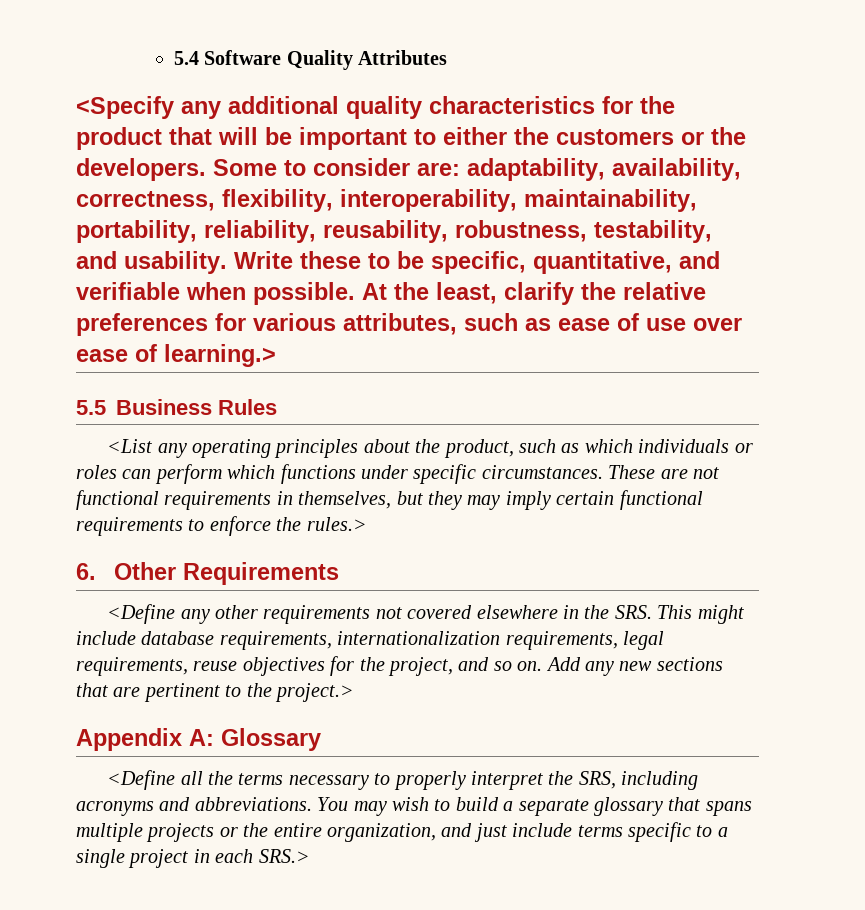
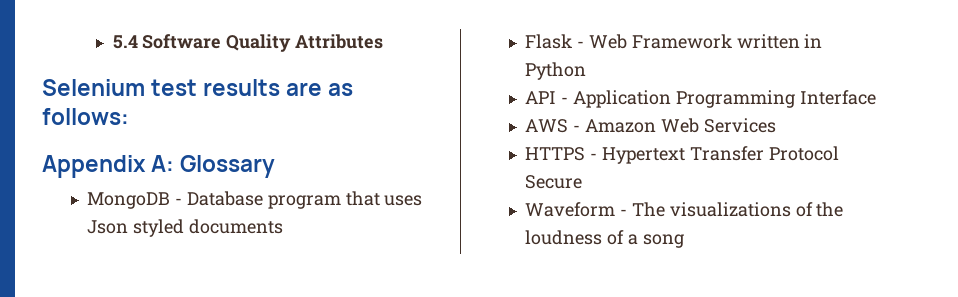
[76,96,675,119] [76,127,746,150] [76,158,741,181] [76,189,697,212] [76,220,712,243] [76,251,720,274] [76,282,706,305] [76,313,742,336] [76,344,276,367] [76,399,277,415] [107,439,753,458] [76,464,719,484] [76,490,703,510] [76,516,367,536] [76,562,340,585] [107,604,744,624] [76,631,664,650] [76,656,723,676] [76,683,354,702] [76,728,321,751] [107,770,699,790] [76,797,752,816] [76,822,728,842] [76,849,310,868] <Specify any additional quality characteristics for the product that will be important to either the customers or the developers. Some to consider are: adaptability, availability, correctness, flexibility, interoperability, maintainability, portability, reliability, reusability, robustness, testability, and usability. Write these to be specific, quantitative, and verifiable when possible. At the least, clarify the relative preferences for various attributes, such as ease of use over ease of learning.> // 5.5 Business Rules // <List any operating principles about the product, such as which individuals or roles can perform which functions under specific circumstances. These are not functional requirements in themselves, but they may imply certain functional requirements to enforce the rules.> // 6. Other Requirements // <Define any other requirements not covered elsewhere in the SRS. This might include database requirements, internationalization requirements, legal requirements, reuse objectives for the project, and so on. Add any new sections that are pertinent to the project.> // Appendix A: Glossary // <Define all the terms necessary to properly interpret the SRS, including acronyms and abbreviations. You may wish to build a separate glossary that spans multiple projects or the entire organization, and just include terms specific to a single project in each SRS.> -> [42,79,354,96] [42,108,129,125] [42,155,276,178] [87,191,423,209] [87,219,283,237] [525,34,823,49] [525,62,587,80] [525,90,876,108] [525,118,776,133] [525,146,839,164] [525,175,583,189] [525,202,844,217] [525,230,684,248] Selenium test results are as follows: // Appendix A: Glossary // MongoDB - Database program that uses Json styled documents // Flask - Web Framework written in Python // API - Application Programming Interface // AWS - Amazon Web Services // HTTPS - Hypertext Transfer Protocol Secure // Waveform - The visualizations of the loudness of a song

